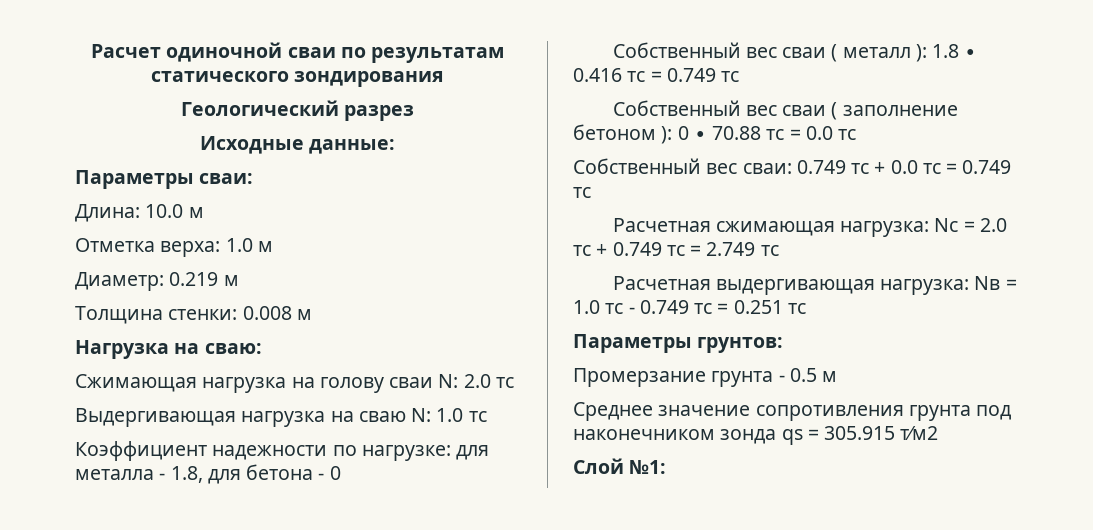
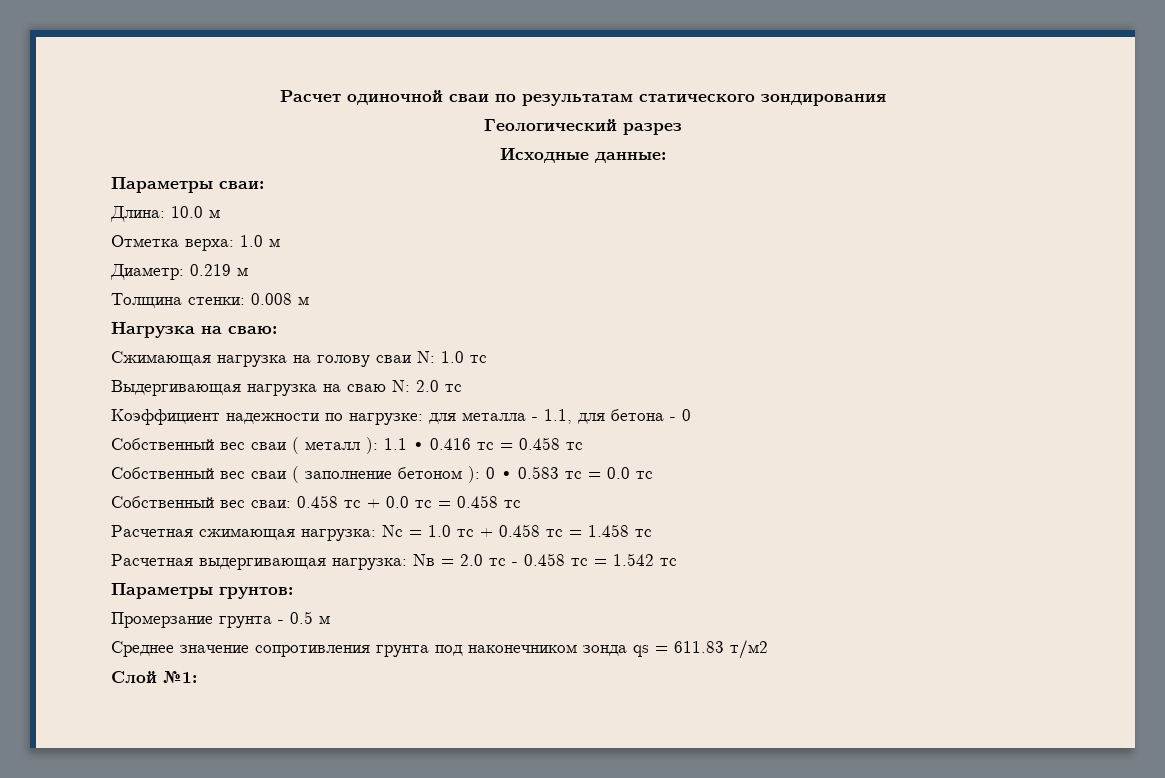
[463,374,491,388] 2.0 -> [441,351,464,363] 1.0
[436,408,464,422] 1.0 -> [416,380,439,392] 2.0
[170,466,203,483] 1.8, -> [544,409,572,424] 1.1,
[932,44,960,58] 1.8 -> [384,438,407,450] 1.1
[666,68,716,82] 0.749 -> [519,437,560,450] 0.458
[712,126,762,140] 70.88 -> [518,466,559,479] 0.583
[796,160,846,174] 0.749 -> [297,495,338,508] 0.458
[962,160,1012,174] 0.749 -> [457,495,498,508] 0.458
[979,218,1007,232] [573,242,756,256] 2.0 тс + 0.749 тс = 2.749 -> [428,524,629,537] 1.0 тс + 0.458 тс = 1.458
[573,300,600,314] 1.0 -> [460,554,483,566] 2.0
[639,300,783,314] 0.749 тс = 0.251 -> [524,553,654,566] 0.458 тс = 1.542
[824,426,896,440] 305.915 -> [674,641,724,653] 611.83

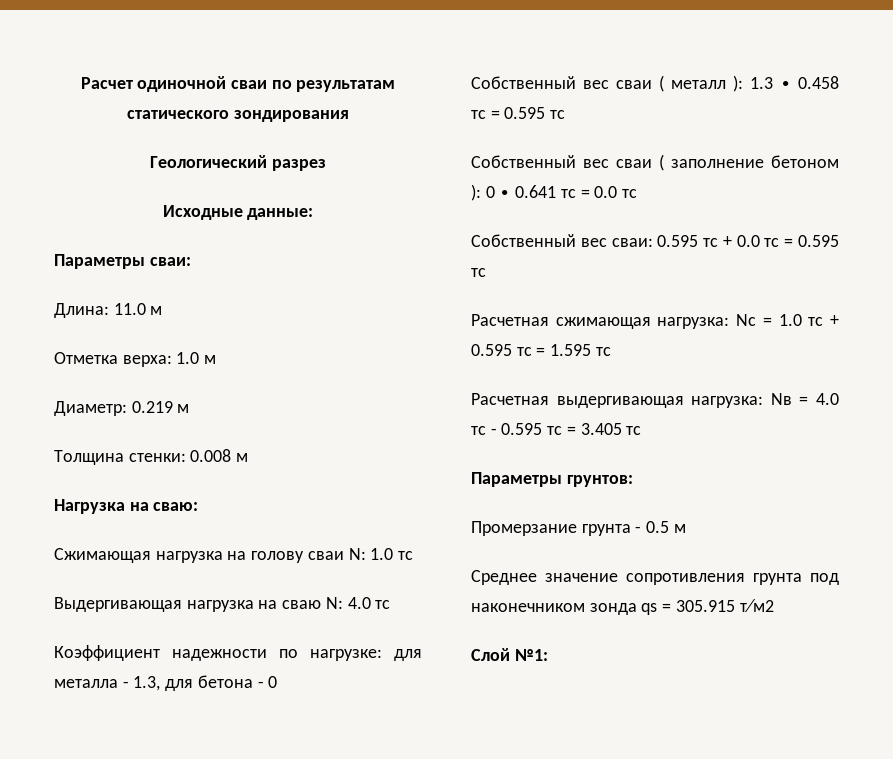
[171,206,203,218] 10.0 -> [113,303,146,315] 11.0
[416,380,439,392] 2.0 -> [347,597,371,609] 4.0
[544,409,572,424] 1.1, -> [133,676,161,691] 1.3,
[384,437,560,450] 1.1 ∙ 0.416 тс = 0.458 -> [750,76,839,89] [471,107,546,119] 1.3 ∙ 0.458 тс = 0.595
[518,466,559,479] 0.583 -> [515,185,557,198] 0.641
[297,495,338,508] 0.458 -> [657,235,699,247] 0.595
[457,495,498,508] 0.458 -> [798,235,839,247] 0.595
[499,524,629,537] 0.458 тс = 1.458 -> [471,344,592,356] 0.595 тс = 1.595
[460,554,483,566] 2.0 -> [816,393,839,405] 4.0
[524,553,654,566] 0.458 тс = 1.542 -> [501,423,622,435] 0.595 тс = 3.405
[674,641,724,653] 611.83 -> [675,600,735,612] 305.915

